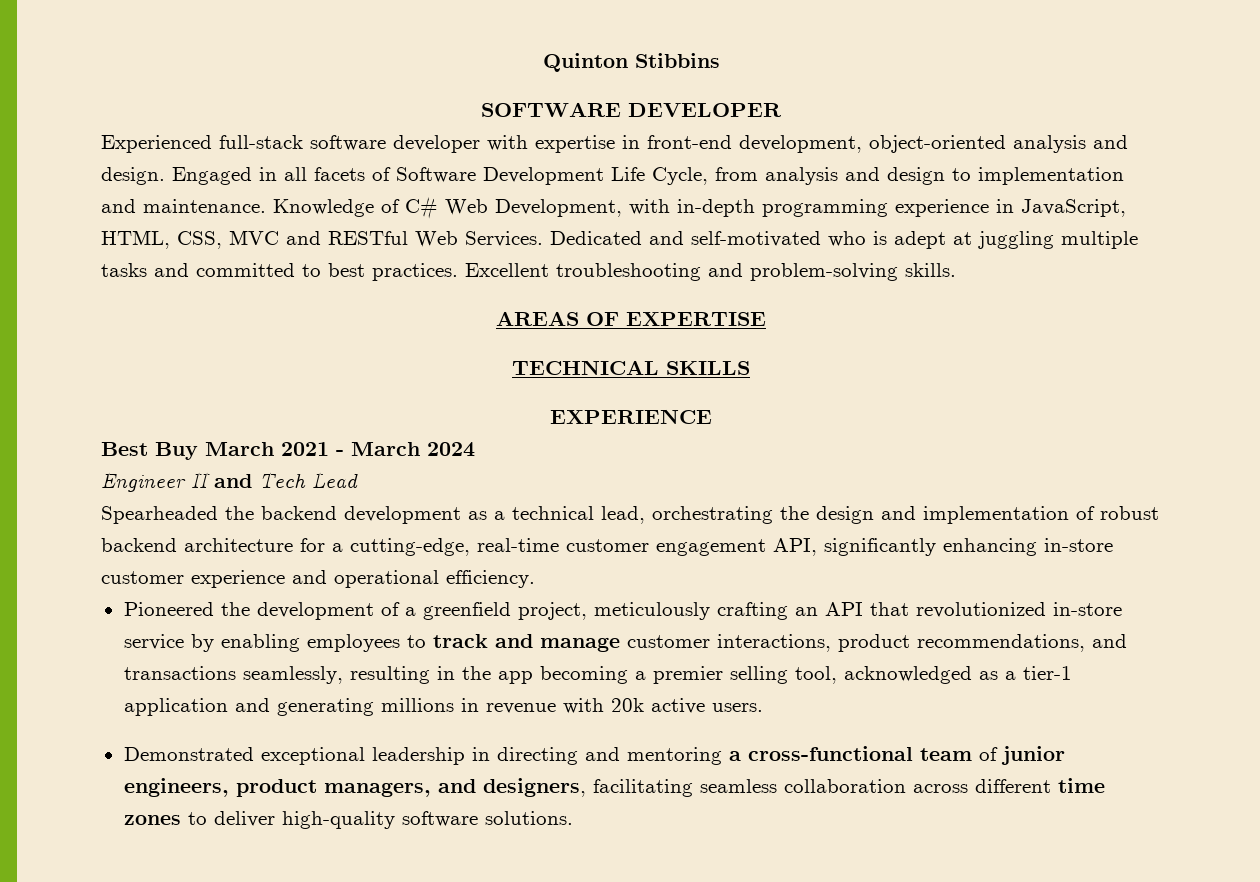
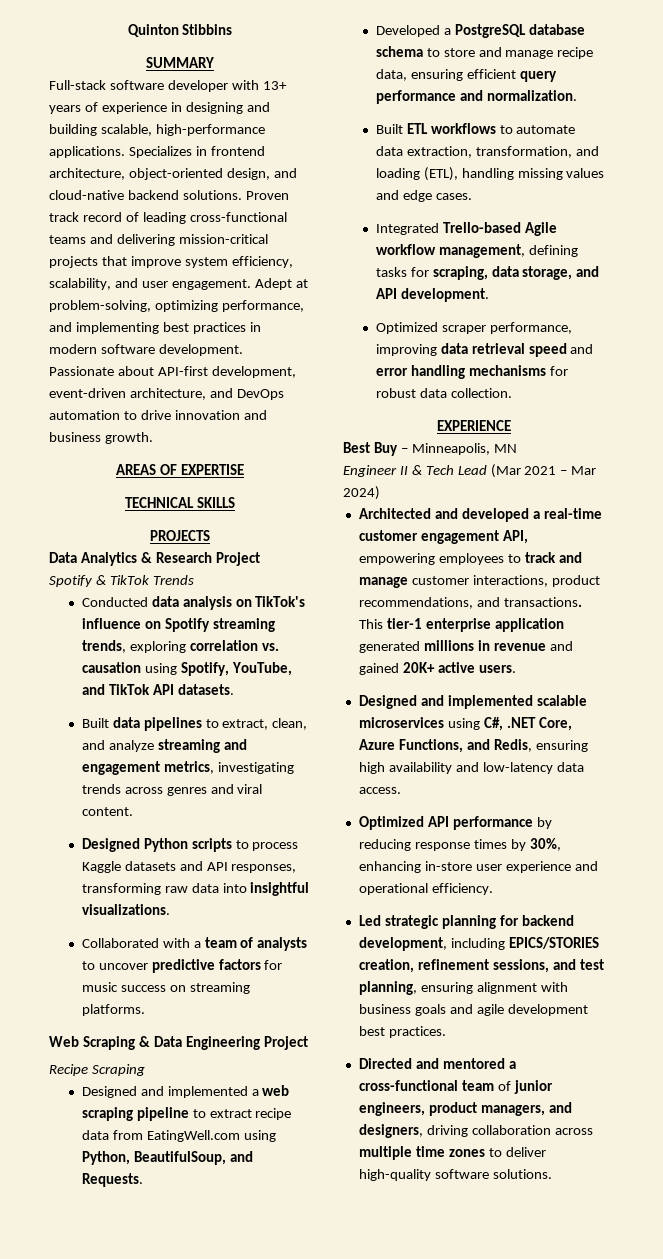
[481,102,782,117] [101,135,1128,153] [101,167,1124,185] [101,196,1126,219] [101,230,1138,249] [101,263,956,281] SOFTWARE DEVELOPER // Experienced full-stack software developer with expertise in front-end development, object-oriented analysis and design. Engaged in all facets of Software Development Life Cycle, from analysis and design to implementation and maintenance. Knowledge of C# Web Development, with in-depth programming experience in JavaScript, HTML, CSS, MVC and RESTful Web Services. Dedicated and self-motivated who is adept at juggling multiple tasks and committed to best practices. Excellent troubleshooting and problem-solving skills. -> [146,57,214,68] [49,80,287,92] [49,102,270,114] [49,124,265,136] [49,146,265,158] [49,168,297,180] [49,190,289,200] [49,212,287,224] [49,234,268,246] [49,256,293,268] [49,278,308,290] [49,300,304,312] [49,322,261,334] [49,344,243,356] [49,366,296,378] [49,388,284,400] [49,410,267,420] [49,432,153,444] SUMMARY // Full-stack software developer with 13+ years of experience in designing and building scalable, high-performance applications. Specializes in frontend architecture, object-oriented design, and cloud-native backend solutions. Proven track record of leading cross-functional teams and delivering mission-critical projects that improve system efficiency, scalability, and user engagement. Adept at problem-solving, optimizing performance, and implementing best practices in modern software development. Passionate about API-first development, event-driven architecture, and DevOps automation to drive innovation and business growth.
[550,409,712,424] [101,442,475,460] EXPERIENCE // Best Buy March 2021 - March 2024 -> [150,530,210,541] [49,552,260,566] [49,575,194,587] [81,596,306,610] [81,618,275,632] [81,640,279,653] [81,662,292,676] [81,684,234,695] [81,717,308,731] [81,739,247,753] [81,761,294,775] [81,784,263,796] [81,807,133,816] [81,838,299,852] [81,861,297,873] [81,882,310,896] [81,904,170,915] [81,937,308,951] [81,959,283,973] [81,982,250,994] [81,1004,145,1016] [49,1036,308,1050] [49,1064,145,1076] [81,1085,290,1098] [81,1107,292,1121] [81,1130,276,1142] [81,1151,253,1165] [81,1173,143,1187] [375,24,585,38] [375,46,594,59] [375,69,557,82] [375,90,577,104] [375,123,576,134] [375,146,599,158] [375,167,605,181] [375,190,472,202] [375,222,557,236] [375,244,578,258] [375,266,600,280] [375,288,489,302] [375,322,572,334] [375,343,594,357] [375,365,568,379] [375,388,512,398] [437,420,511,431] [343,442,517,456] PROJECTS // Data Analytics & Research Project // Spotify & TikTok Trends // Conducted data analysis on TikTok's influence on Spotify streaming trends, exploring correlation vs. causation using Spotify, YouTube, and TikTok API datasets. // Built data pipelines to extract, clean, and analyze streaming and engagement metrics, investigating trends across genres and viral content. // Designed Python scripts to process Kaggle datasets and API responses, transforming raw data into insightful visualizations. // Collaborated with a team of analysts to uncover predictive factors for music success on streaming platforms. // Web Scraping & Data Engineering Project // Recipe Scraping // Designed and implemented a web scraping pipeline to extract recipe data from EatingWell.com using Python, BeautifulSoup, and Requests. // Developed a PostgreSQL database schema to store and manage recipe data, ensuring efficient query performance and normalization. // Built ETL workflows to automate data extraction, transformation, and loading (ETL), handling missing values and edge cases. // Integrated Trello-based Agile workflow management, defining tasks for scraping, data storage, and API development. // Optimized scraper performance, improving data retrieval speed and error handling mechanisms for robust data collection. // EXPERIENCE // Best Buy – Minneapolis, MN
[214,474,252,488] and -> [411,465,422,475] &
[101,506,1159,524] [101,538,1113,556] [101,570,535,588] [123,602,1122,620] [123,634,300,652] // Spearheaded the backend development as a technical lead, orchestrating the design and implementation of robust backend architecture for a cutting-edge, real-time customer engagement API, significantly enhancing in-store customer experience and operational efficiency. // Pioneered the development of a greenfield project, meticulously crafting an API that revolutionized in-store service by enabling -> [490,464,597,478] [343,486,380,500] [358,508,602,522] [358,530,528,544] [358,553,435,565] (Mar 2021 – Mar 2024) // Architected and developed a real-time customer engagement API, empowering
[123,666,1072,684] [123,698,763,716] [123,747,722,765] transactions seamlessly, resulting in the app becoming a premier selling tool, acknowledged as a tier-1 application and generating millions in revenue with 20k active users. // Demonstrated exceptional leadership in directing and mentoring -> [503,597,582,607] [358,618,564,632] [358,640,573,653] [358,662,516,675] [358,695,587,709] [358,717,572,731] [358,739,588,753] [358,762,584,774] [358,787,401,794] [358,816,552,830] [358,838,561,851] [358,861,598,873] [358,883,493,895] [358,915,574,929] [358,937,599,951] [358,959,604,973] [358,981,568,995] [358,1004,588,1016] [358,1026,446,1038] [358,1058,505,1069] transactions. This tier-1 enterprise application generated millions in revenue and gained 20K+ active users. // Designed and implemented scalable microservices using C#, .NET Core, Azure Functions, and Redis, ensuring high availability and low-latency data access. // Optimized API performance by reducing response times by 30%, enhancing in-store user experience and operational efficiency. // Led strategic planning for backend development, including EPICS/STORIES creation, refinement sessions, and test planning, ensuring alignment with business goals and agile development best practices. // Directed and mentored
[592,779,777,797] facilitating seamless -> [426,1125,468,1137] driving
[974,779,1051,793] different -> [358,1146,412,1160] multiple

